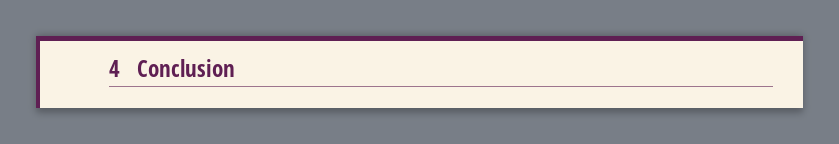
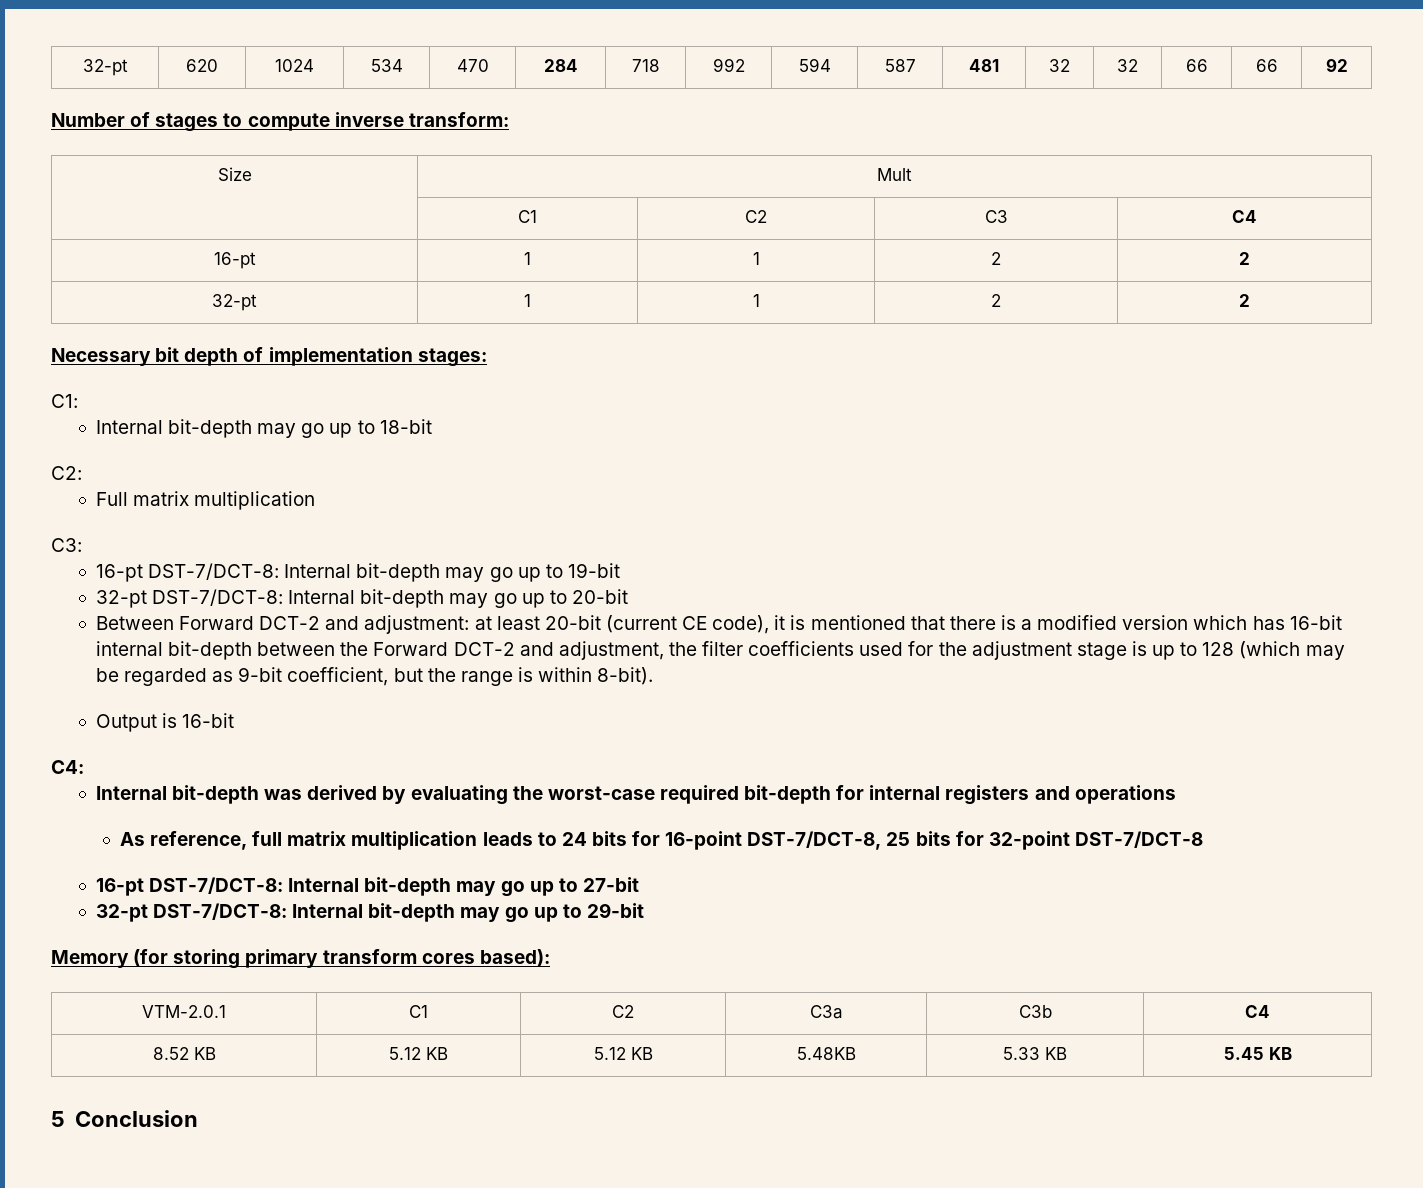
[109,60,120,77] 4 -> [82,59,128,76] [186,59,218,72] [275,59,314,72] [370,59,403,72] [456,59,489,72] [543,59,578,72] [631,59,660,72] [712,58,745,72] [798,58,831,72] [884,59,916,72] [969,59,999,72] [1049,59,1070,72] [1117,59,1138,72] [1185,59,1208,72] [1255,59,1278,72] [1325,58,1348,72] [51,112,509,132] [217,167,252,181] [877,168,912,181] [518,210,537,223] [745,210,767,223] [984,210,1008,223] [1232,210,1257,223] [213,252,256,269] [524,252,531,265] [752,252,760,265] [991,252,1001,265] [1239,252,1250,265] [212,294,257,311] [524,294,531,307] [752,294,760,307] [991,294,1001,307] [1239,294,1250,307] [51,347,487,367] [51,394,78,408] [95,419,432,438] [51,466,82,480] [95,491,316,510] [51,538,82,552] [95,563,620,582] [95,589,628,608] [95,615,1342,634] [95,641,1345,660] [95,667,654,686] [95,713,235,732] [51,760,84,774] [95,785,1176,805] [119,831,1203,850] [95,877,639,897] [95,903,644,923] [51,949,550,969] [142,1005,226,1018] [408,1005,428,1018] [612,1005,634,1018] [809,1005,843,1019] [1018,1005,1052,1018] [1245,1005,1270,1018] [152,1047,216,1060] [388,1047,448,1060] [593,1047,653,1060] [796,1047,856,1060] [1003,1047,1067,1060] [1223,1047,1292,1060] [51,1111,65,1127] 32-pt | 620 | 1024 | 534 | 470 | 284 | 718 | 992 | 594 | 587 | 481 | 32 | 32 | 66 | 66 | 92 // Number of stages to compute inverse transform: // Size | Mult // | C1 | C2 | C3 | C4 // 16-pt | 1 | 1 | 2 | 2 // 32-pt | 1 | 1 | 2 | 2 // Necessary bit depth of implementation stages: // C1: // Internal bit-depth may go up to 18-bit // C2: // Full matrix multiplication // C3: // 16-pt DST-7/DCT-8: Internal bit-depth may go up to 19-bit // 32-pt DST-7/DCT-8: Internal bit-depth may go up to 20-bit // Between Forward DCT-2 and adjustment: at least 20-bit (current CE code), it is mentioned that there is a modified version which has 16-bit internal bit-depth between the Forward DCT-2 and adjustment, the filter coefficients used for the adjustment stage is up to 128 (which may be regarded as 9-bit coefficient, but the range is within 8-bit). // Output is 16-bit // C4: // Internal bit-depth was derived by evaluating the worst-case required bit-depth for internal registers and operations // As reference, full matrix multiplication leads to 24 bits for 16-point DST-7/DCT-8, 25 bits for 32-point DST-7/DCT-8 // 16-pt DST-7/DCT-8: Internal bit-depth may go up to 27-bit // 32-pt DST-7/DCT-8: Internal bit-depth may go up to 29-bit // Memory (for storing primary transform cores based): // VTM-2.0.1 | C1 | C2 | C3a | C3b | C4 // 8.52 KB | 5.12 KB | 5.12 KB | 5.48KB | 5.33 KB | 5.45 KB // 5

